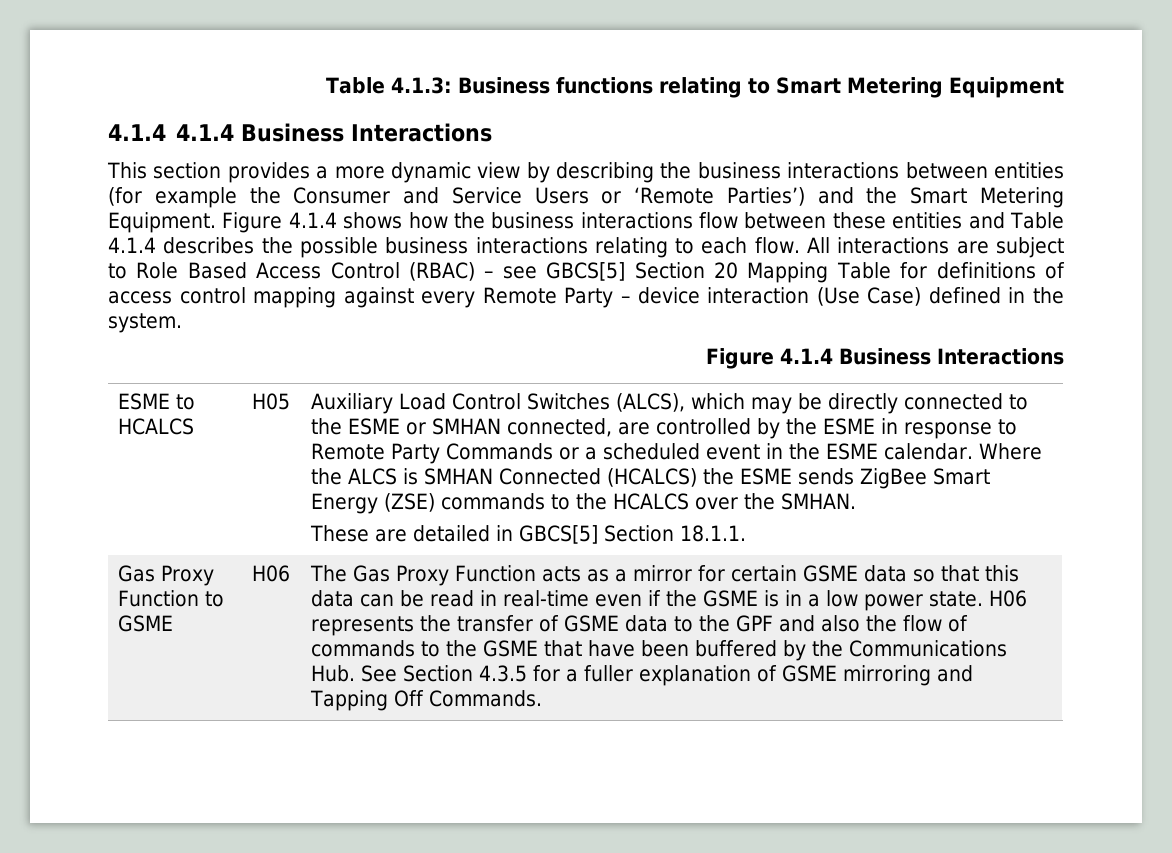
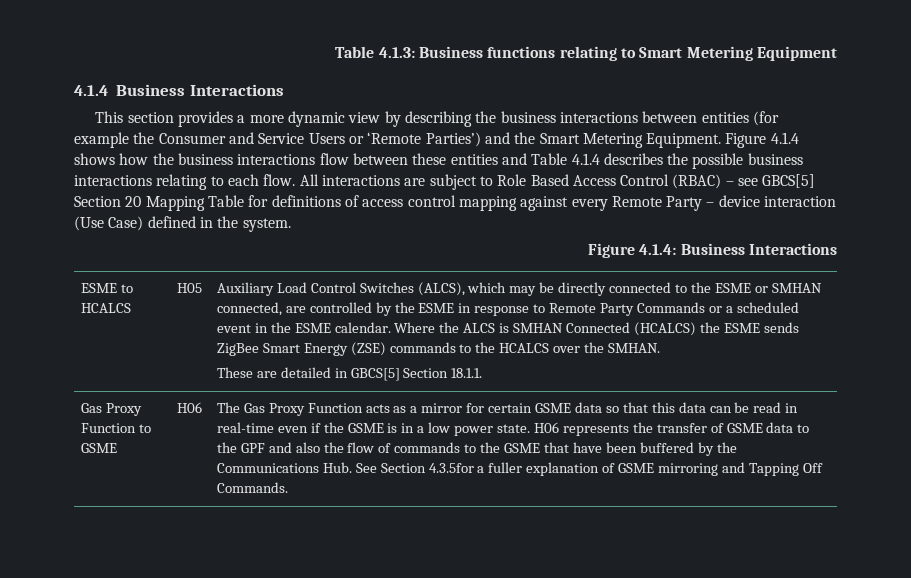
[176,124,235,141] 4.1.4 -> (108, 90) none
[780,348,833,364] 4.1.4 -> [639,244,677,255] 4.1.4:
[479,665,561,682] 4.3.5 for -> [428,463,474,473] 4.3.5for

